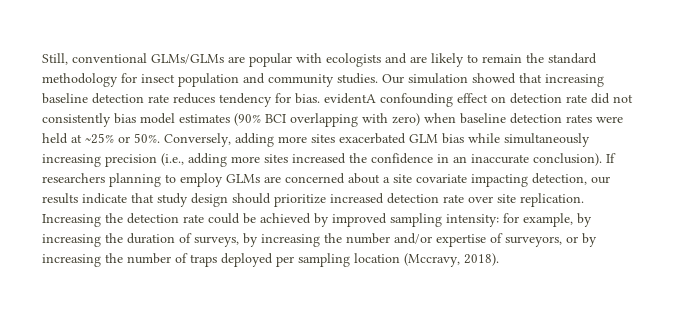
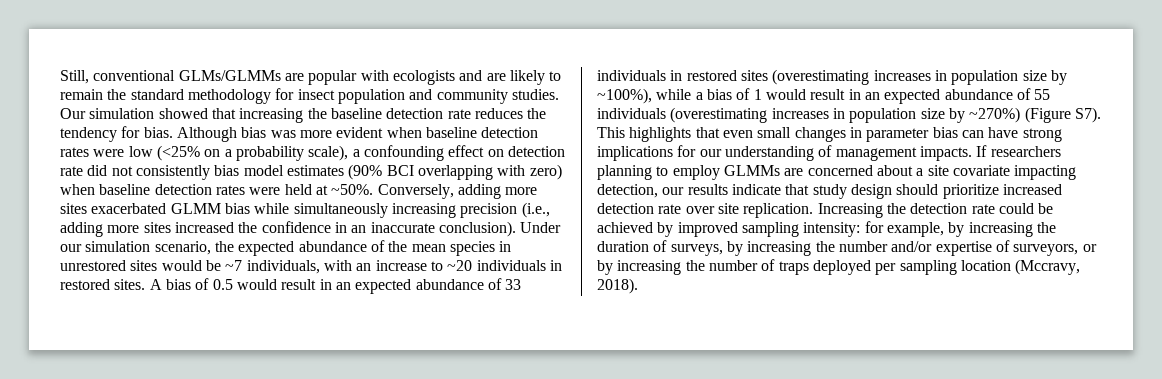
[151,54,224,64] GLMs/GLMs -> [178,70,281,81] GLMs/GLMMs
(604, 80) none -> [307,108,327,119] the
(215, 98) none -> [527,108,547,119] the
[324,93,376,104] evidentA -> [176,127,539,142] [60,145,360,161] Although bias was more evident when baseline detection rates were low (<25% on a probability scale), a
[85,133,160,144] ~25% or 50%. -> [331,184,374,195] ~50%.
[409,134,438,143] GLM -> [170,203,221,214] GLMM
(602, 159) none -> [520,222,562,233] [60,240,512,256] [60,260,562,274] [60,278,522,294] [597,69,1067,85] [597,88,1051,104] [597,107,1101,123] [597,127,1062,142] [597,145,972,161] Under our simulation scenario, the expected abundance of the mean species in unrestored sites would be ~7 individuals, with an increase to ~20 individuals in restored sites. A bias of 0.5 would result in an expected abundance of 33 individuals in restored sites (overestimating increases in population size by ~100%), while a bias of 1 would result in an expected abundance of 55 individuals (overestimating increases in population size by ~270%) (Figure S7). This highlights that even small changes in parameter bias can have strong implications for our understanding of management impacts.
[226,174,260,183] GLMs -> [723,165,780,176] GLMMs

